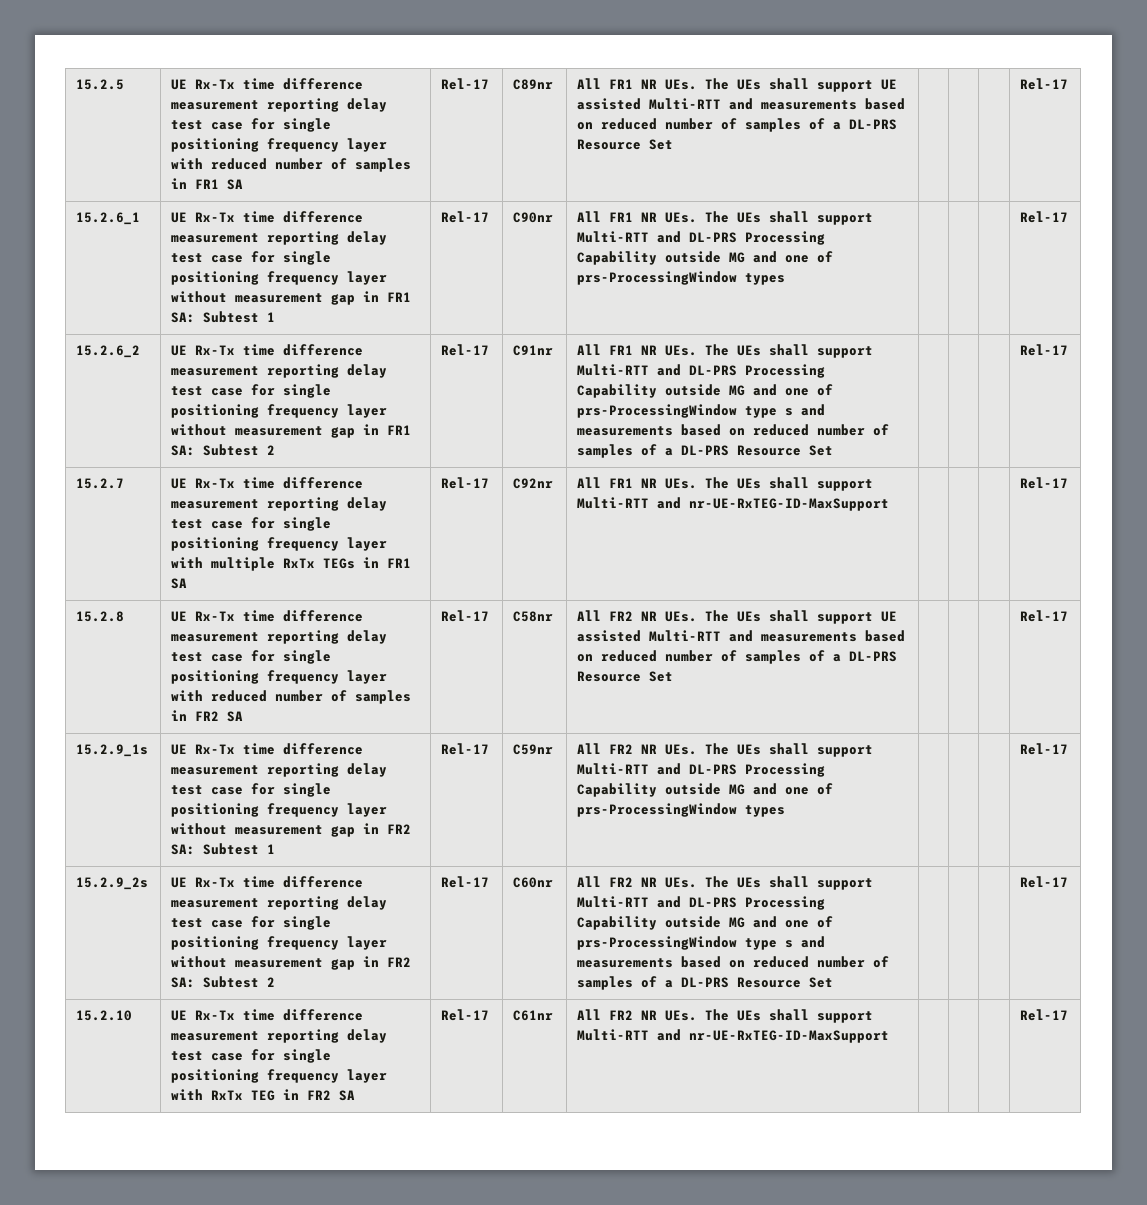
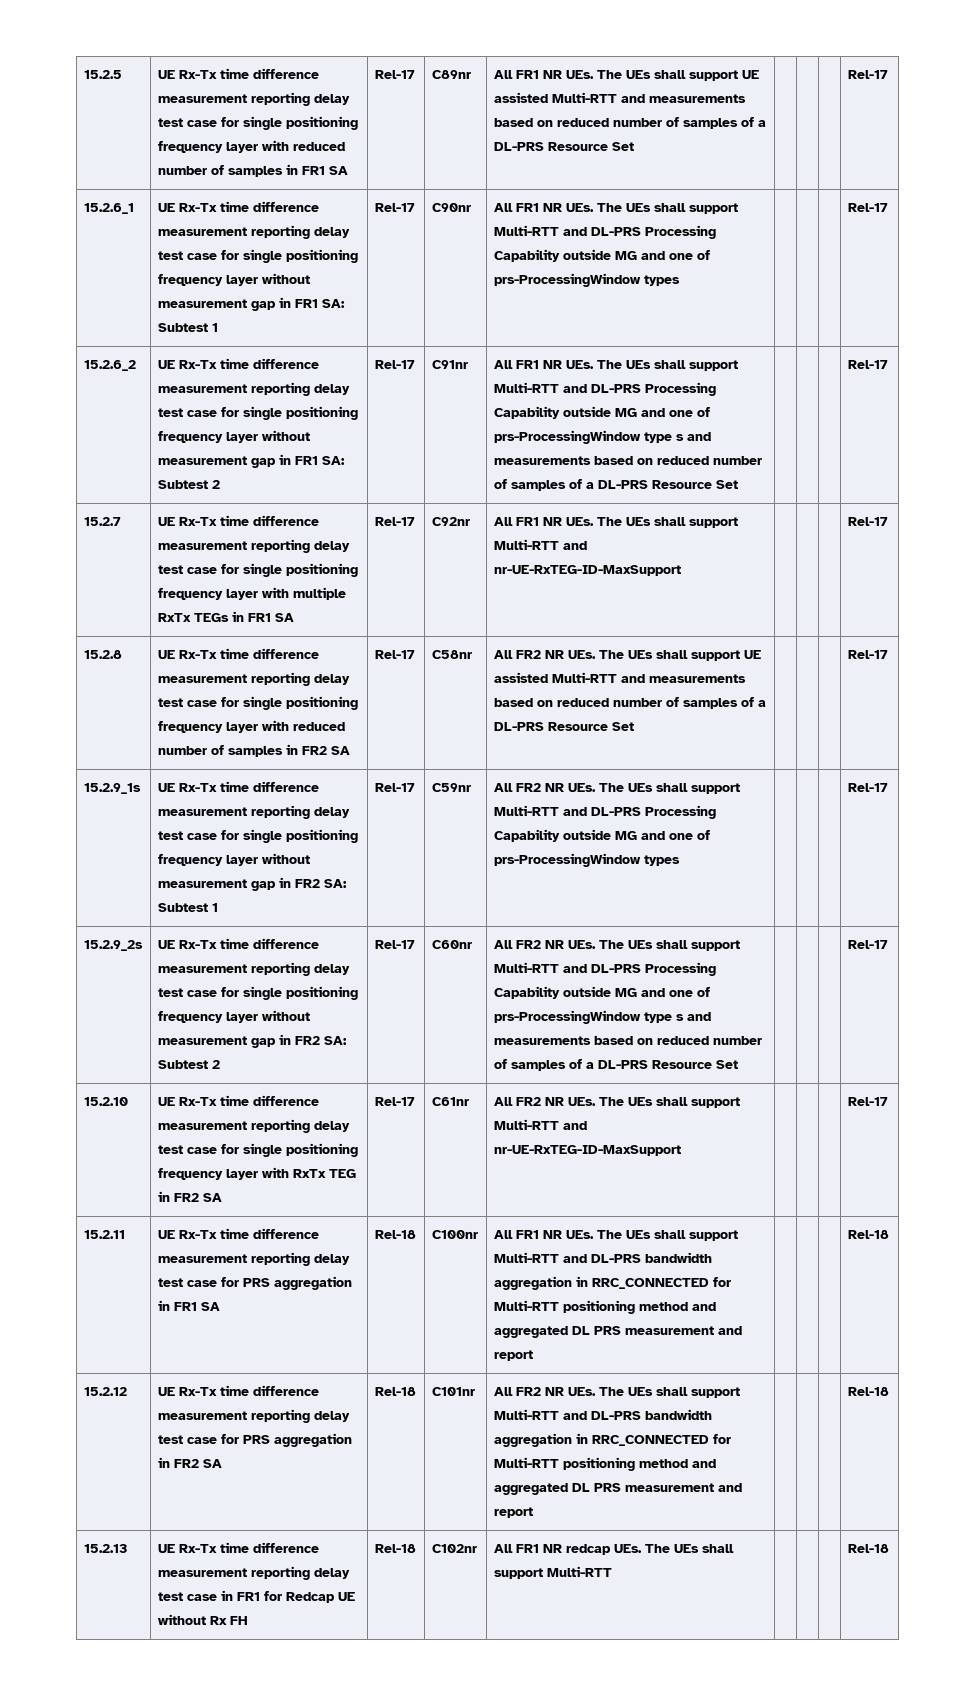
(1069, 1015) none -> [83,1230,125,1239] [157,1228,319,1239] [157,1252,350,1266] [157,1276,352,1290] [157,1300,220,1311] [374,1230,416,1239] [431,1230,478,1239] [493,1230,738,1241] [493,1252,712,1263] [493,1276,731,1290] [493,1300,716,1314] [493,1326,742,1338] [493,1350,533,1361] [847,1230,889,1239] [83,1387,127,1396] [157,1385,319,1396] [157,1409,350,1423] [157,1433,352,1447] [157,1457,222,1468] [374,1387,416,1396] [431,1387,475,1396] [493,1387,740,1398] [493,1409,712,1420] [493,1433,731,1447] [493,1457,716,1471] [493,1483,742,1495] [493,1507,533,1518] [847,1387,889,1396] [83,1544,127,1553] [157,1542,319,1553] [157,1566,350,1580] [157,1590,355,1603] [157,1614,248,1625] [374,1544,416,1553] [431,1544,477,1553] [493,1544,734,1555] [493,1566,612,1579] [847,1544,889,1553] // 15.2.11 | UE Rx-Tx time difference measurement reporting delay test case for PRS aggregation in FR1 SA | Rel-18 | C100nr | All FR1 NR UEs. The UEs shall support Multi-RTT and DL-PRS bandwidth aggregation in RRC_CONNECTED for Multi-RTT positioning method and aggregated DL PRS measurement and report | | | | Rel-18 // 15.2.12 | UE Rx-Tx time difference measurement reporting delay test case for PRS aggregation in FR2 SA | Rel-18 | C101nr | All FR2 NR UEs. The UEs shall support Multi-RTT and DL-PRS bandwidth aggregation in RRC_CONNECTED for Multi-RTT positioning method and aggregated DL PRS measurement and report | | | | Rel-18 // 15.2.13 | UE Rx-Tx time difference measurement reporting delay test case in FR1 for Redcap UE without Rx FH | Rel-18 | C102nr | All FR1 NR redcap UEs. The UEs shall support Multi-RTT | | | | Rel-18

